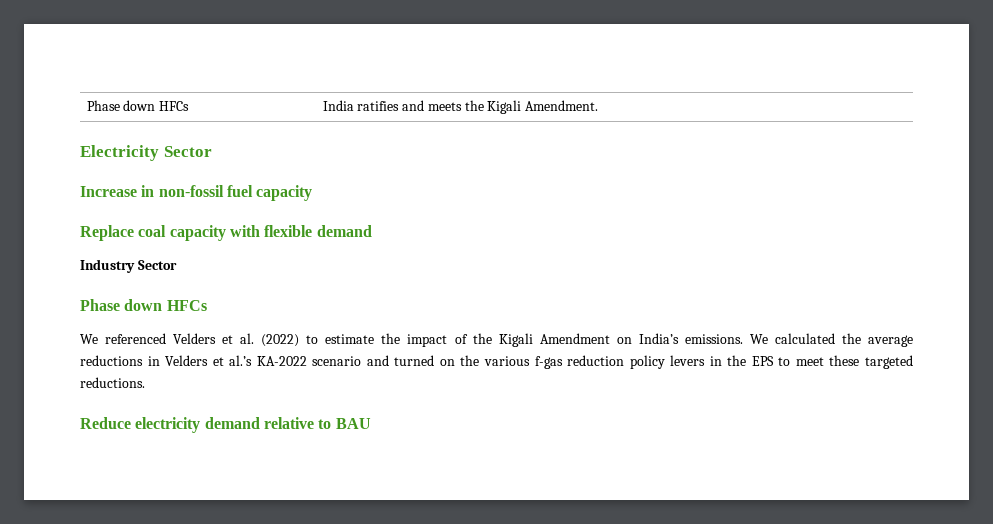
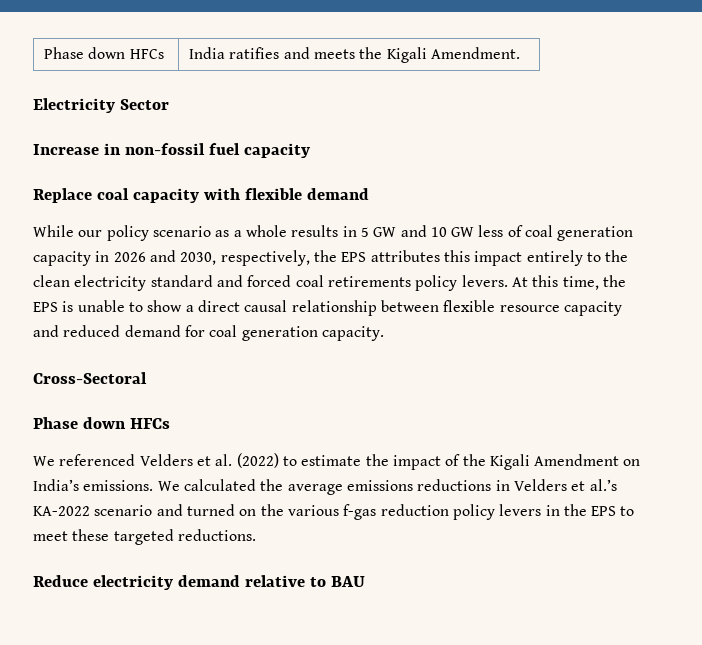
[80,259,177,273] Industry Sector -> [33,225,634,241] [33,250,629,266] [33,275,626,291] [33,300,622,316] [33,325,384,341] [33,372,147,384] While our policy scenario as a whole results in 5 GW and 10 GW less of coal generation capacity in 2026 and 2030, respectively, the EPS attributes this impact entirely to the clean electricity standard and forced coal retirements policy levers. At this time, the EPS is unable to show a direct causal relationship between flexible resource capacity and reduced demand for coal generation capacity. // Cross-Sectoral
(913, 341) none -> [346,480,413,491] emissions

